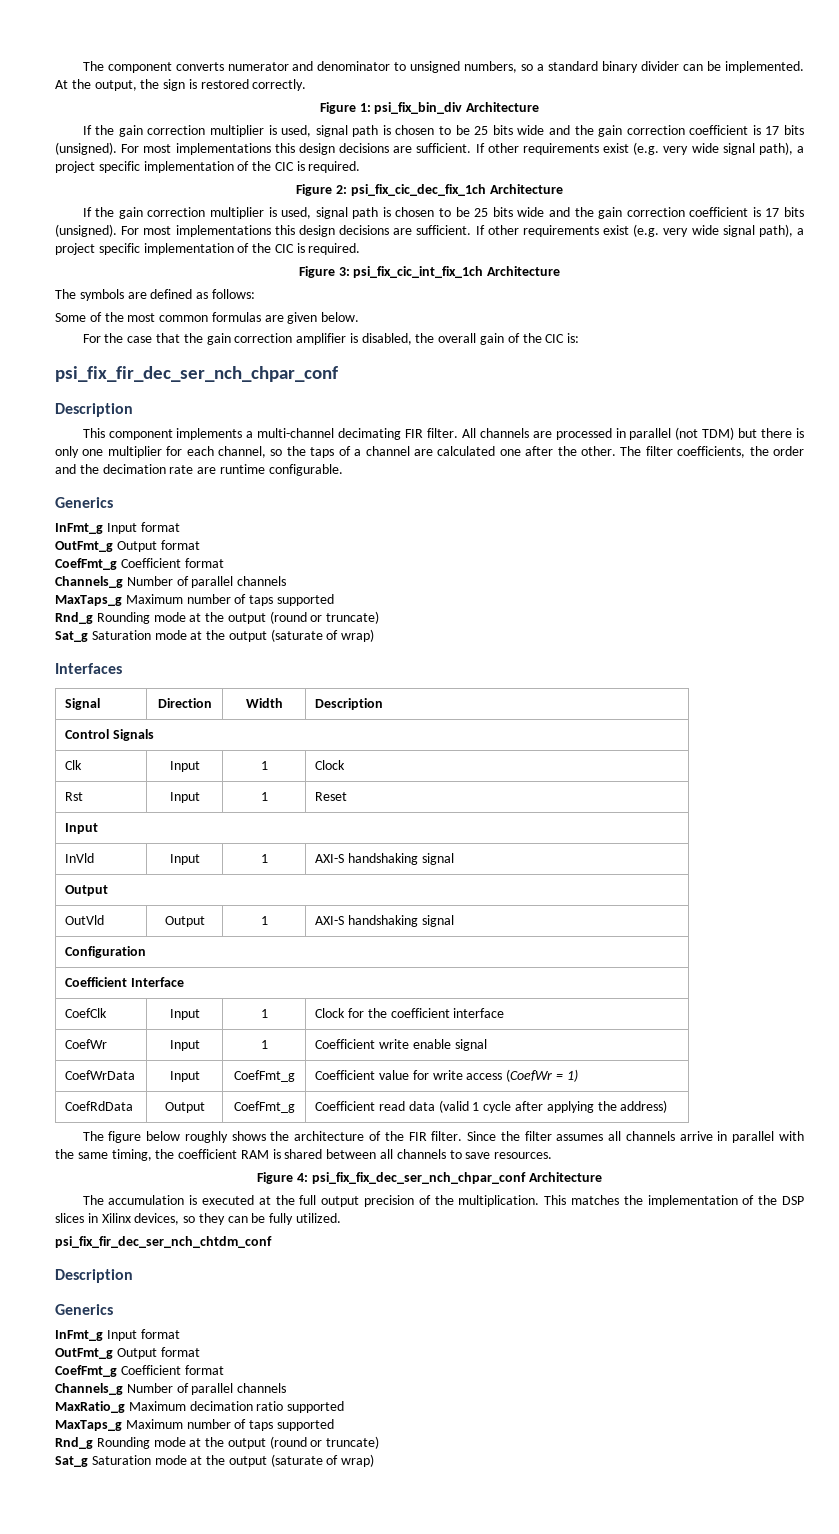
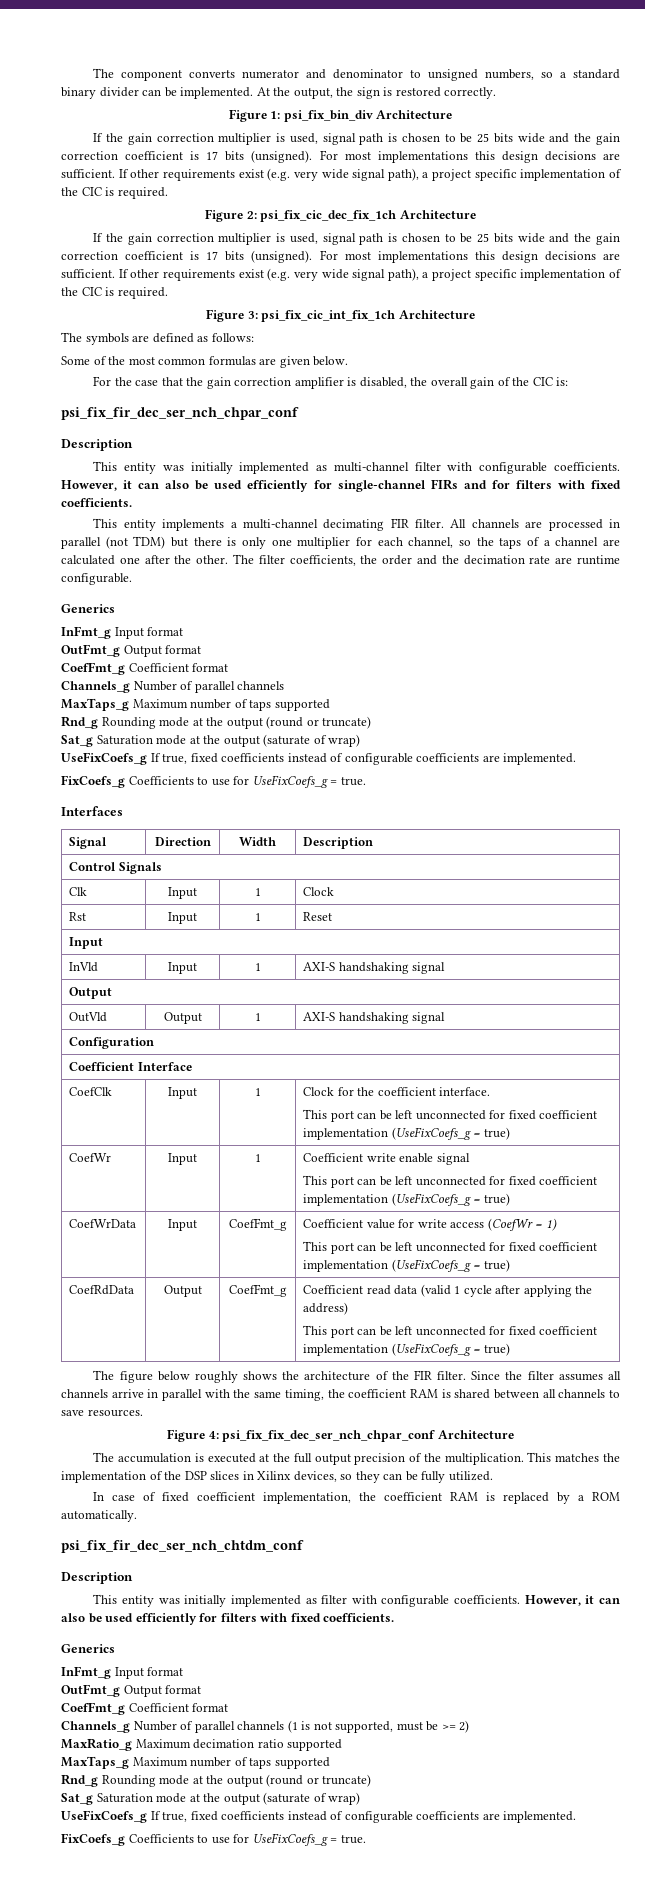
[108,429,173,440] component -> [124,462,620,474] [61,479,621,492] [61,498,132,507] [93,518,156,531] entity was initially implemented as multi-channel filter with configurable coefficients. However, it can also be used efficiently for single-channel FIRs and for filters with fixed coefficients. // This entity
(375, 635) none -> [61,752,577,765] [61,775,366,788] // UseFixCoefs_g If true, fixed coefficients instead of configurable coefficients are implemented. // FixCoefs_g Coefficients to use for UseFixCoefs_g = true.
[453,1008,505,1018] interface -> [439,1087,491,1096] [303,1109,598,1122] [303,1127,510,1140] interface. // This port can be left unconnected for fixed coefficient implementation (UseFixCoefs_g = true)
(487, 1045) none -> [303,1175,598,1188] [303,1193,510,1206] // This port can be left unconnected for fixed coefficient implementation (UseFixCoefs_g = true)
(578, 1075) none -> [303,1241,598,1254] [303,1259,510,1272] // This port can be left unconnected for fixed coefficient implementation (UseFixCoefs_g = true)
(668, 1106) none -> [303,1325,598,1338] [303,1343,510,1356] // This port can be left unconnected for fixed coefficient implementation (UseFixCoefs_g = true)
[55,1236,272,1248] [55,1269,133,1283] psi_fix_fir_dec_ser_nch_chtdm_conf // Description -> [93,1492,620,1504] [61,1510,137,1522] [61,1540,304,1553] [61,1572,133,1584] [93,1594,620,1607] [61,1613,395,1625] In case of fixed coefficient implementation, the coefficient RAM is replaced by a ROM automatically. // psi_fix_fir_dec_ser_nch_chtdm_conf // Description // This entity was initially implemented as filter with configurable coefficients. However, it can also be used efficiently for filters with fixed coefficients.
(287, 1388) none -> [287,1720,470,1733] (1 is not supported, must be >= 2)
(375, 1460) none -> [61,1810,577,1823] [61,1833,366,1846] // UseFixCoefs_g If true, fixed coefficients instead of configurable coefficients are implemented. // FixCoefs_g Coefficients to use for UseFixCoefs_g = true.

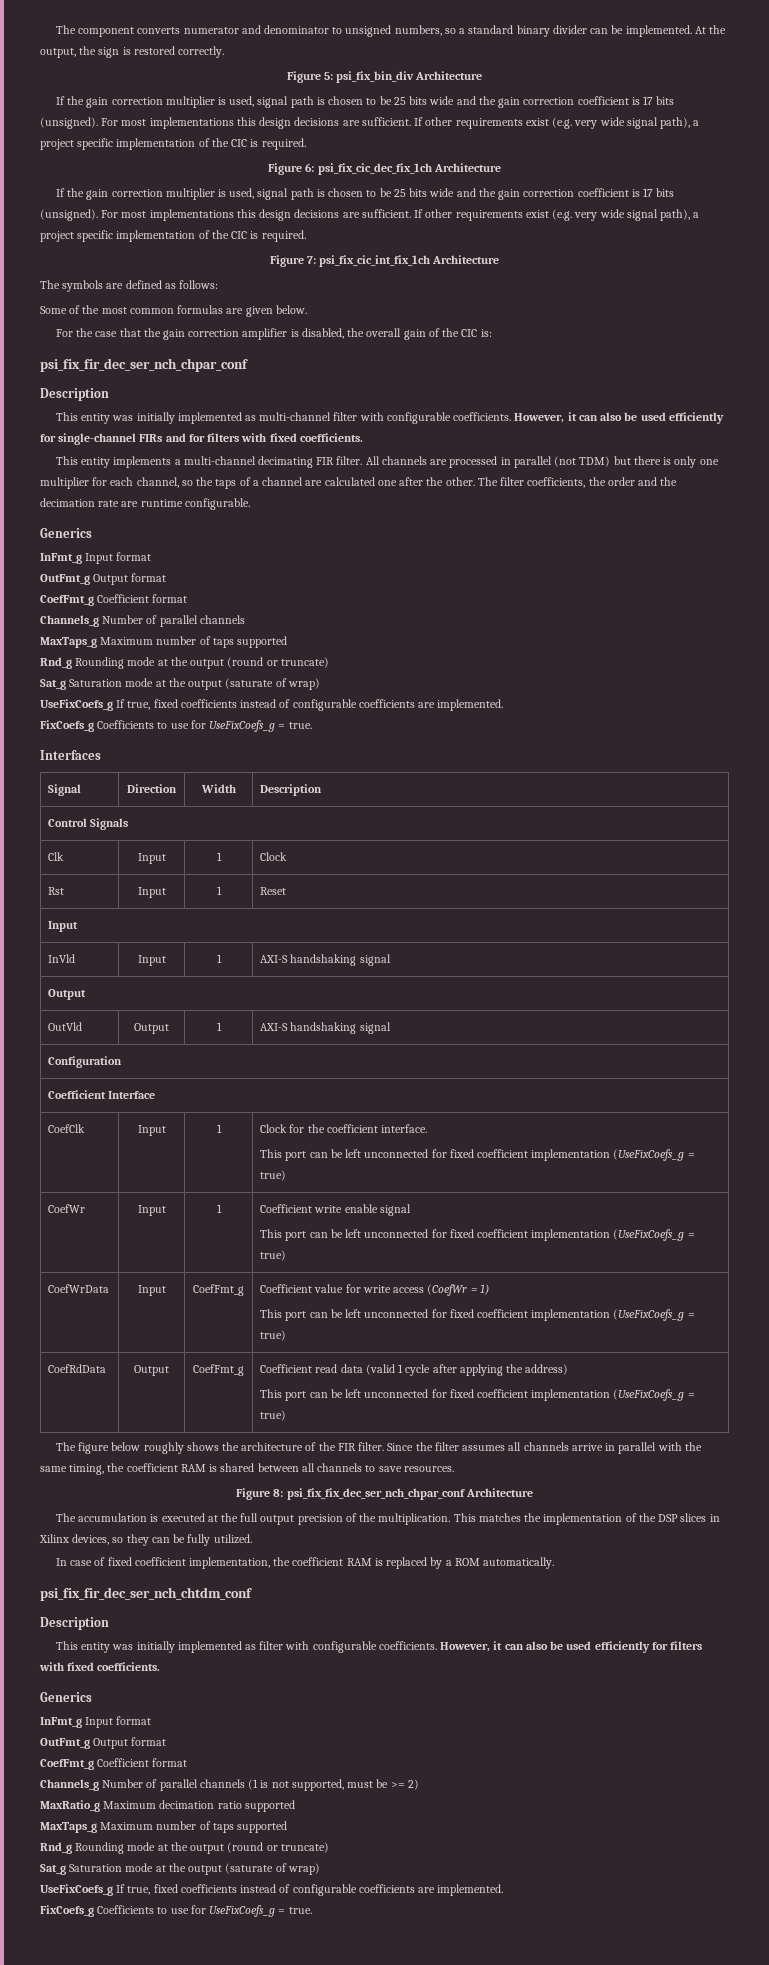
[270,111,281,119] 1: -> [323,72,333,80] 5:
[246,211,257,219] 2: -> [305,163,315,172] 6:
[247,311,258,319] 3: -> [306,256,316,264] 7:
[208,1431,219,1439] 4: -> [273,1489,284,1497] 8:

